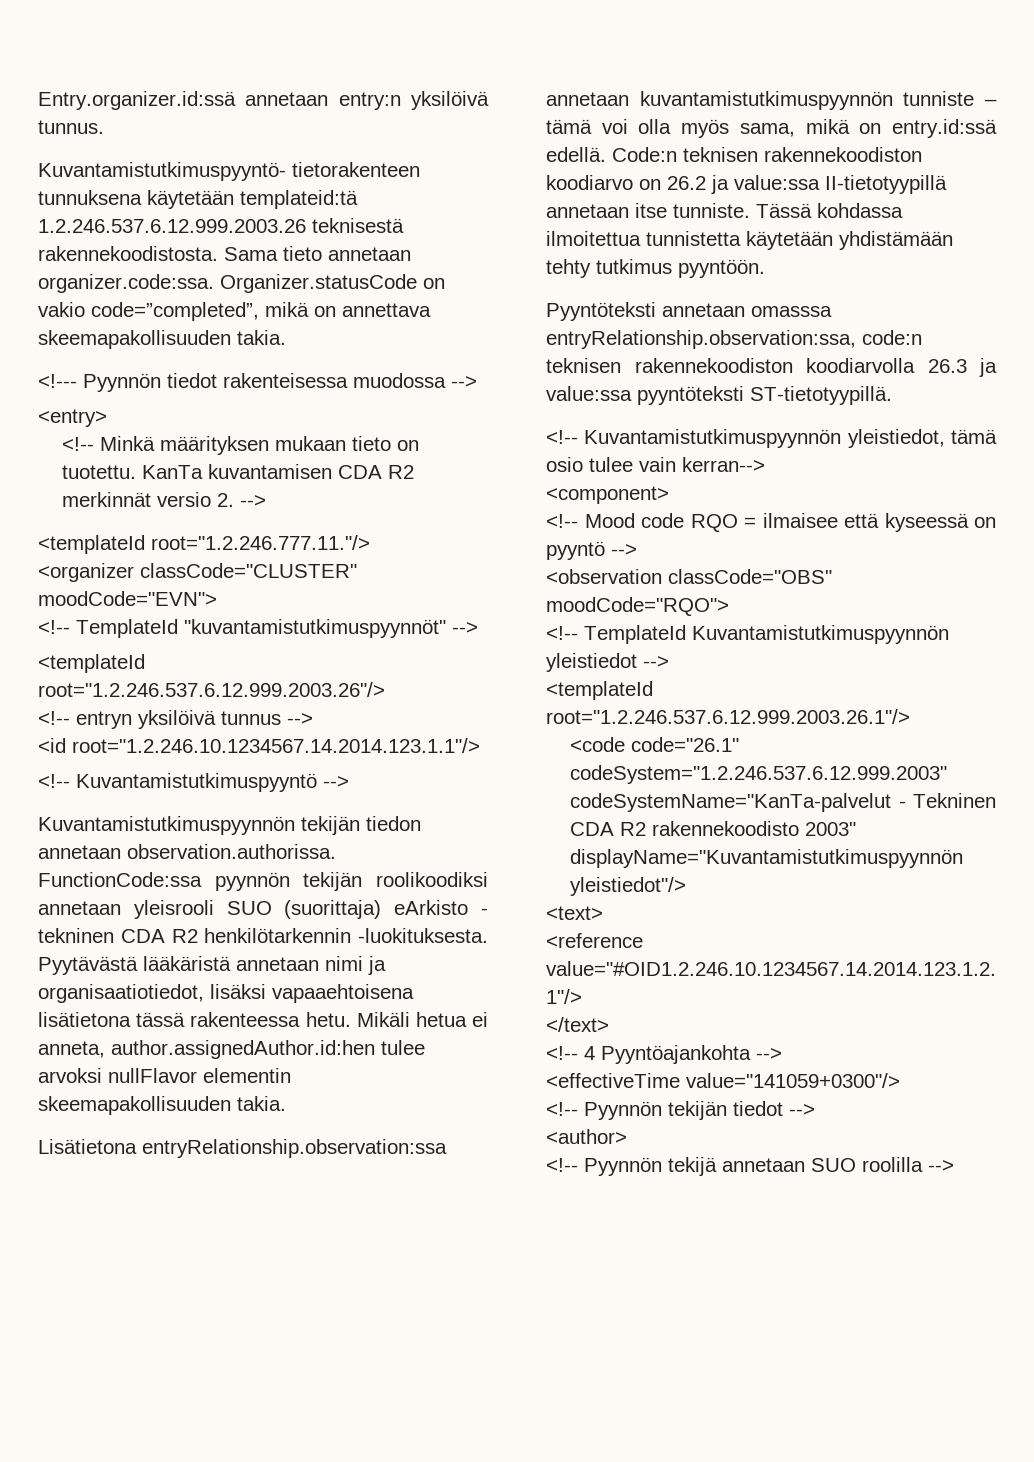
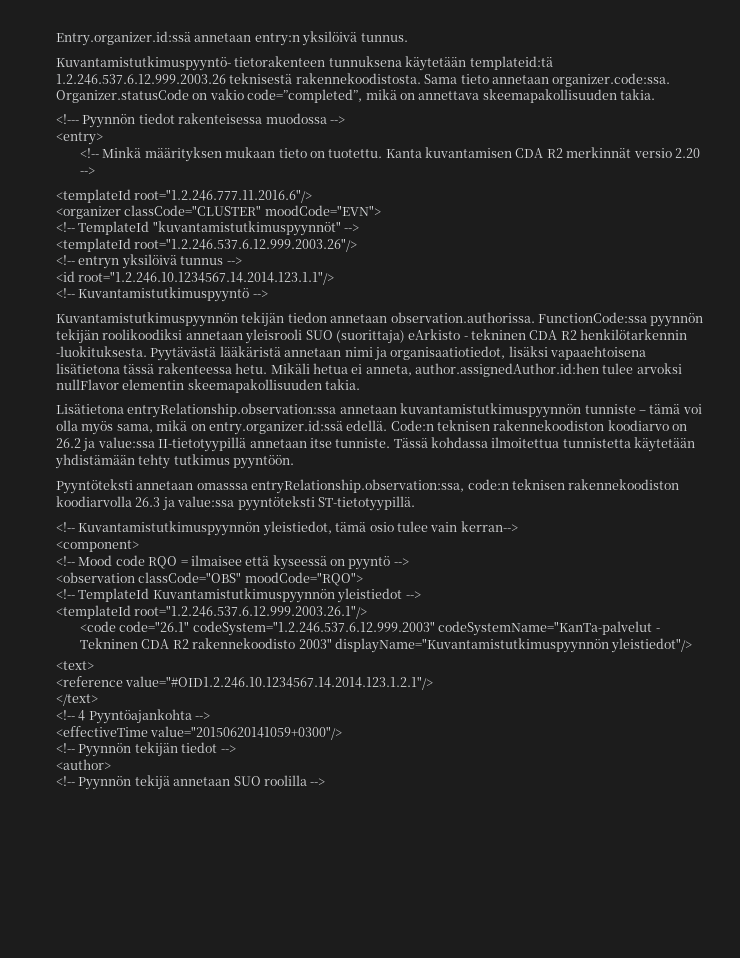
[142,465,204,479] KanTa -> [385,149,422,158] Kanta
[217,493,267,507] [38,535,370,554] 2. --> // <templateId root="1.2.246.777.11."/> -> [674,148,700,158] [80,167,96,175] [56,189,313,203] 2.20 --> // <templateId root="1.2.246.777.11.2016.6"/>
[892,119,997,138] entry.id:ssä -> [208,420,343,435] entry.organizer.id:ssä
[686,1073,900,1088] value="141059+0300"/> -> [150,726,343,740] value="20150620141059+0300"/>

